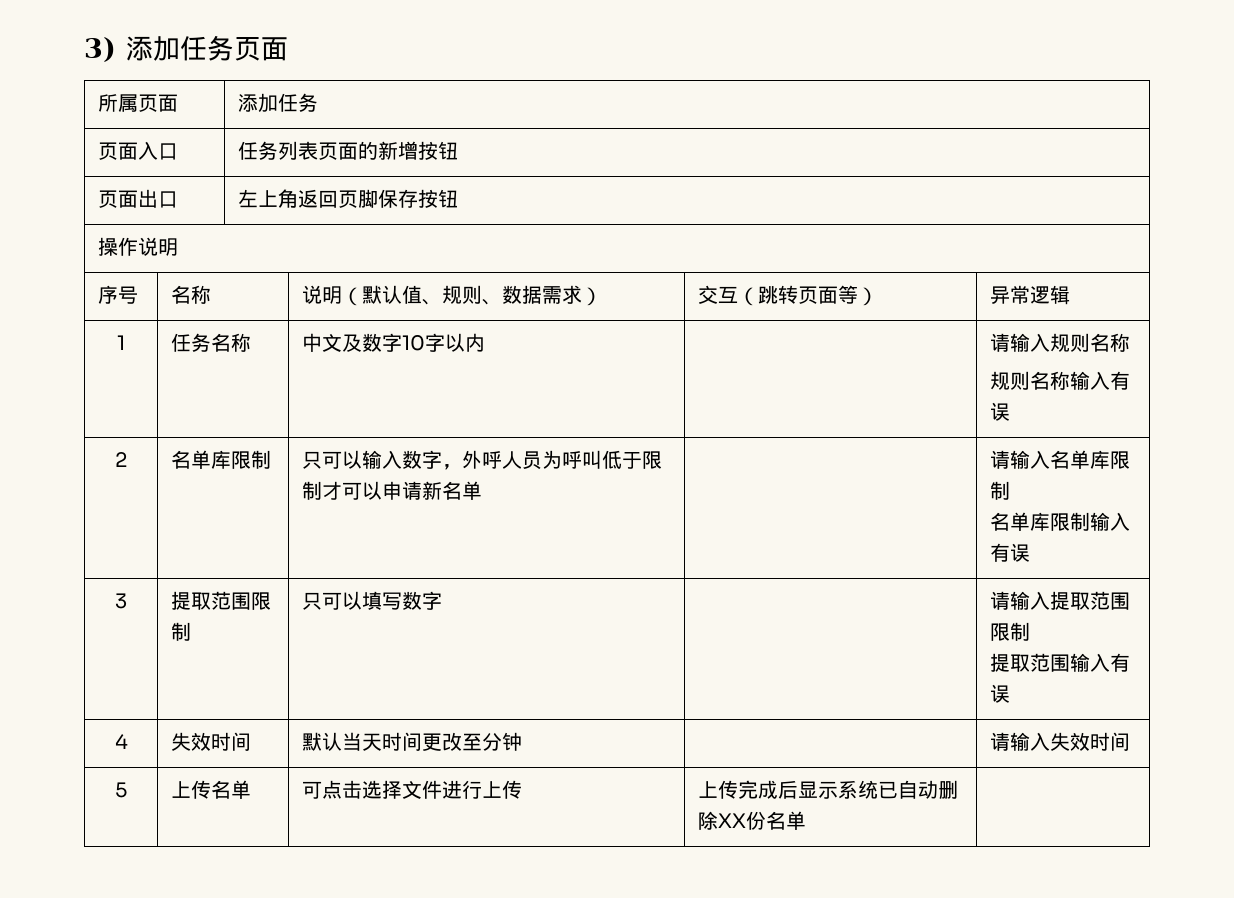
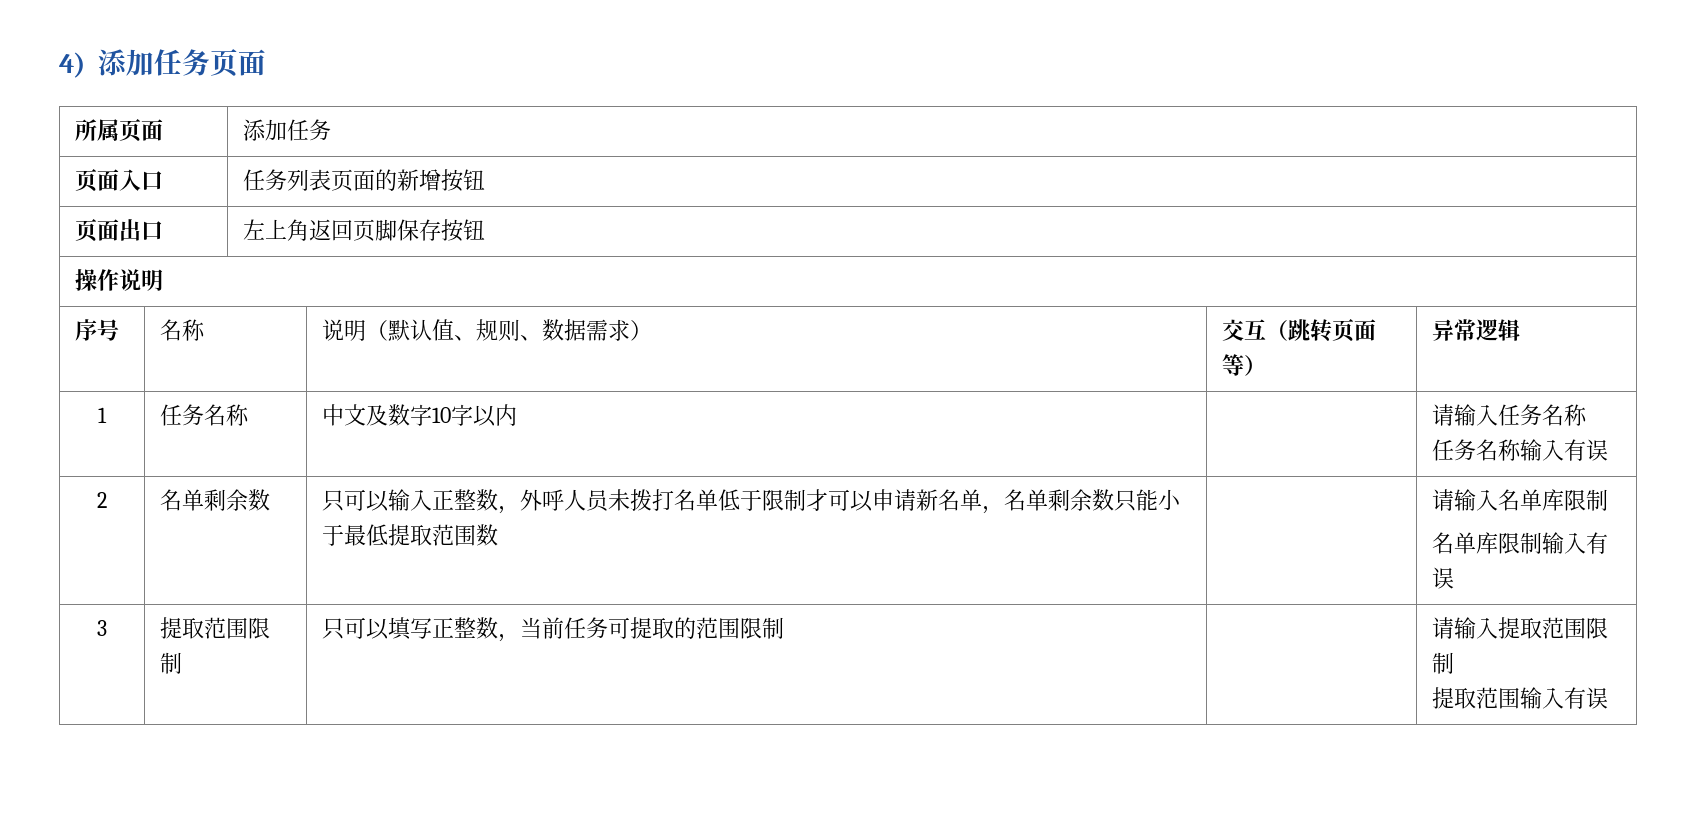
[84,37,116,62] 3) -> [59,52,85,78] 4)
[1050,333,1091,352] 规则 -> [1498,404,1543,426] 任务
[990,371,1031,390] 规则 -> [1432,439,1477,461] 任务
[211,450,272,469] 库限制 -> [204,489,271,511] 剩余数
[402,450,443,469] 数字 -> [432,489,499,511] 正整数
[542,450,603,469] 为呼叫 -> [608,489,719,511] 未拨打名单
(483, 490) none -> [982,489,1182,514] [322,524,499,546] ，名单剩余数只能小于最低提取范围数
[402,591,443,610] 数字 -> [432,617,785,642] 正整数，当前任务可提取的范围限制
[114,734,128,749] [171,732,252,751] [302,732,523,751] [990,732,1131,751] [115,782,127,798] [171,780,252,799] [302,780,523,799] [698,780,959,799] [698,811,807,830] // 4 | 失效时间 | 默认当天时间更改至分钟 | | 请输入失效时间 // 5 | 上传名单 | 可点击选择文件进行上传 | 上传完成后显示系统已自动删除XX份名单 | -> (1609, 698) none

